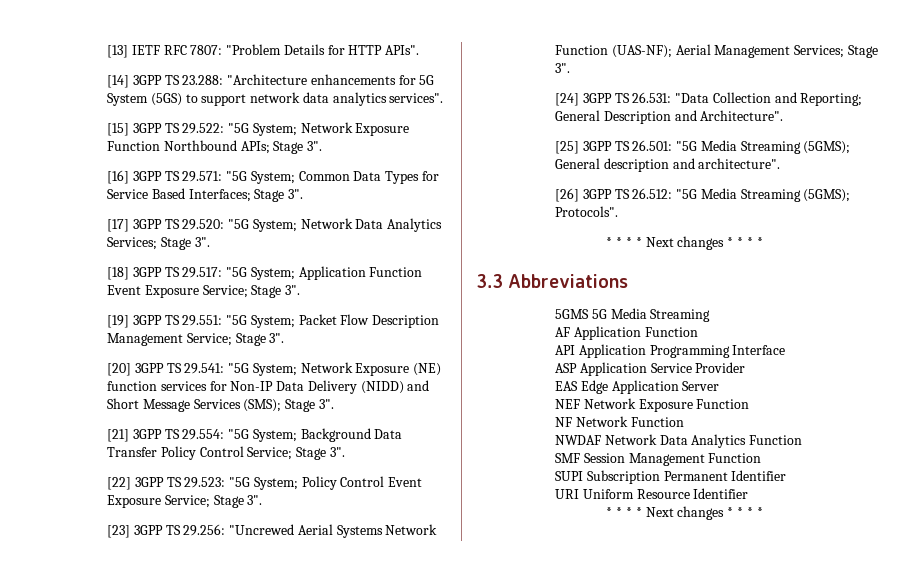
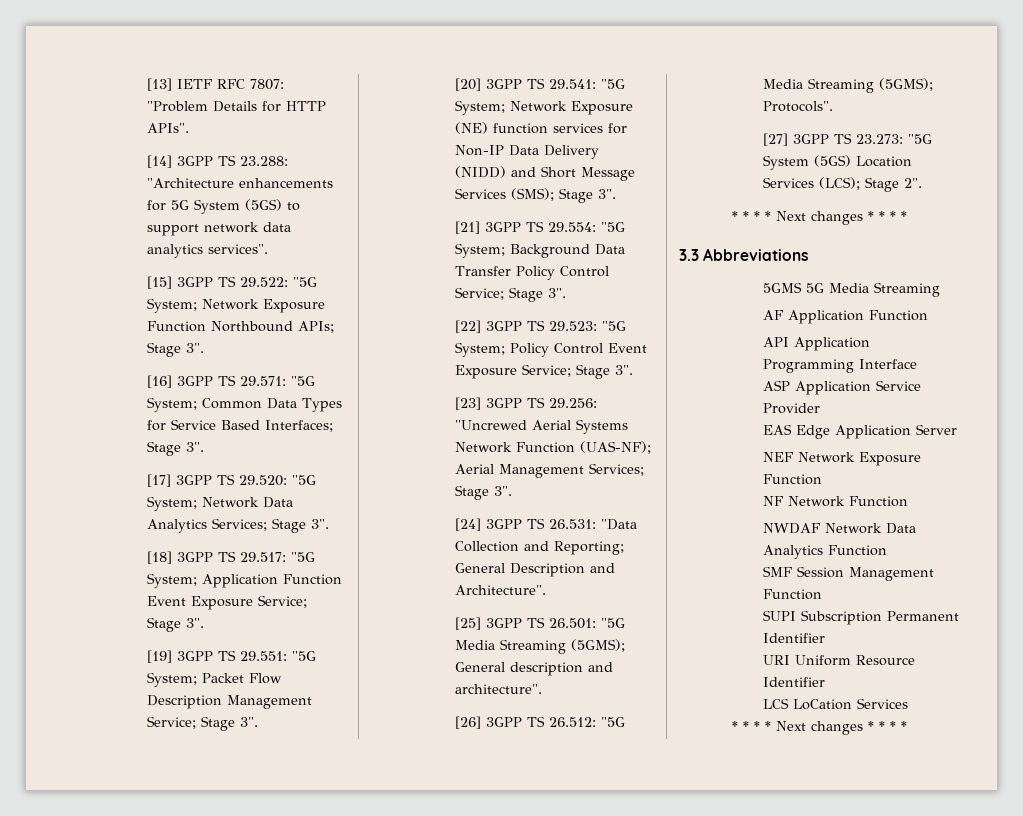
(618, 211) none -> [763,133,933,146] [763,155,913,170] [763,177,923,192] // [27] 3GPP TS 23.273: "5G System (5GS) Location Services (LCS); Stage 2".
(749, 493) none -> [763,698,909,710] // LCS LoCation Services

